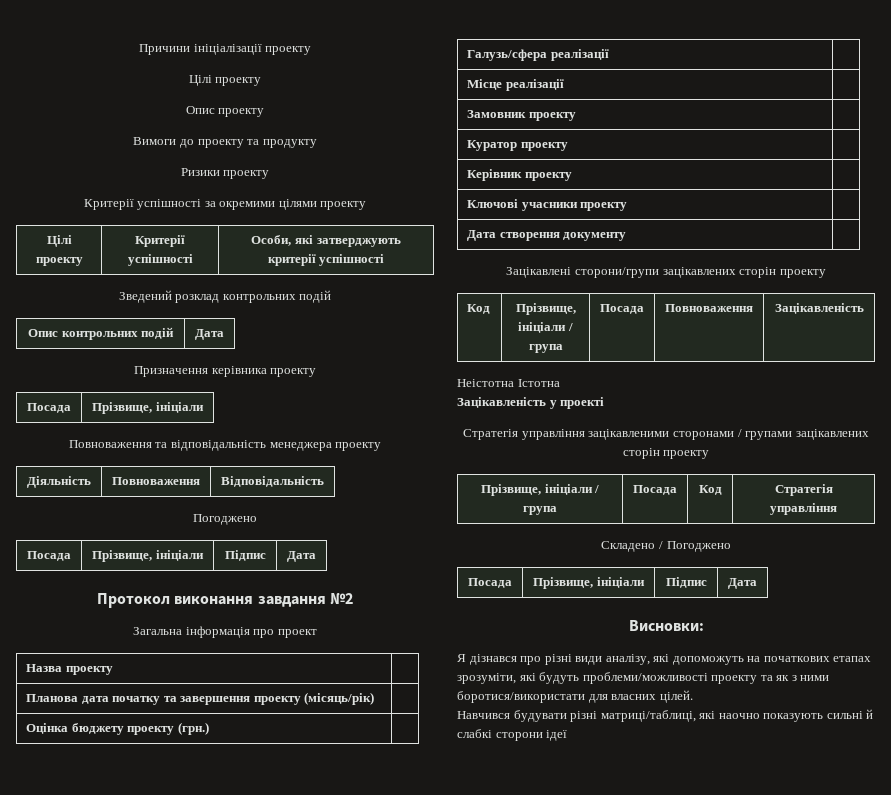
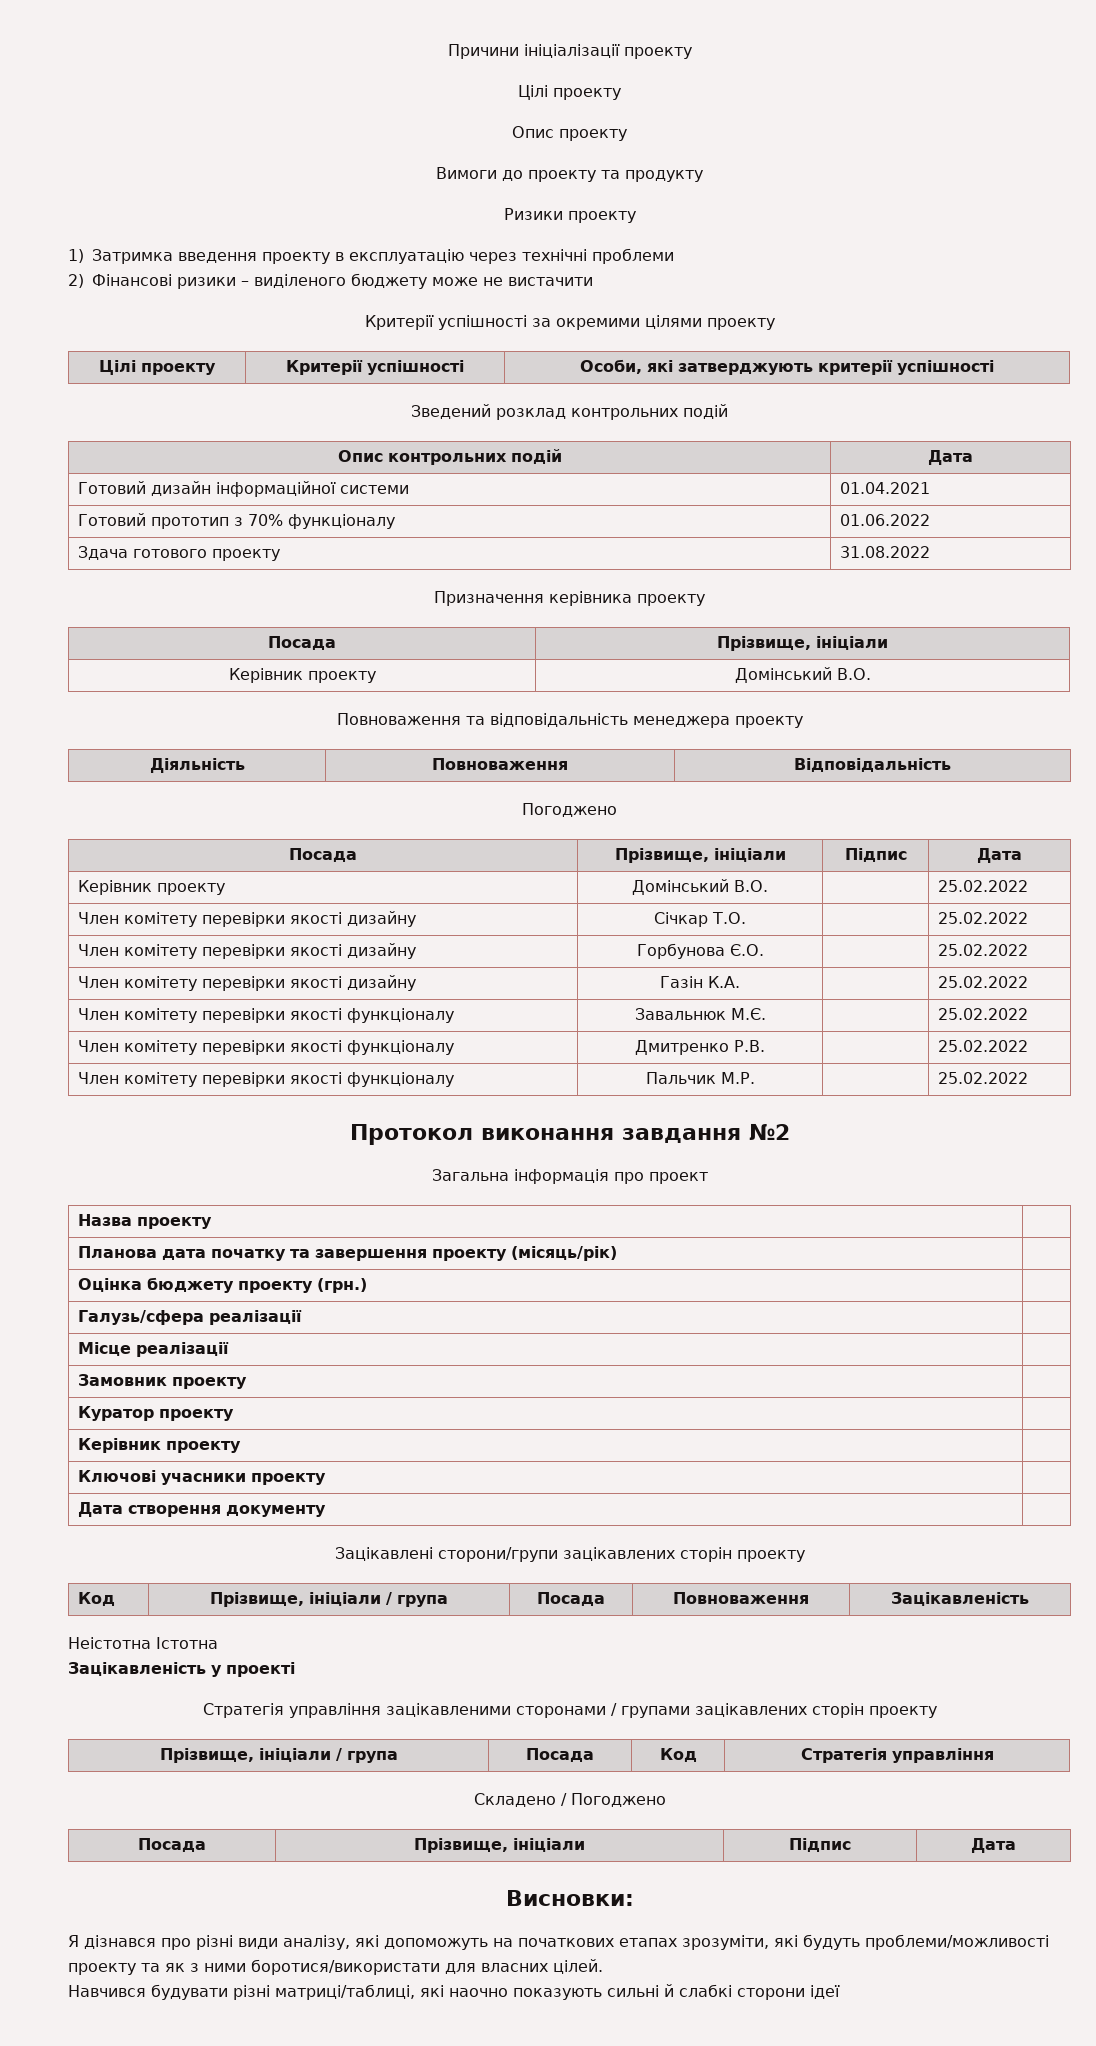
(270, 174) none -> [68,248,674,264] [68,273,593,289] // 1) Затримка введення проекту в експлуатацію через технічні проблеми // 2) Фінансові ризики – виділеного бюджету може не вистачити
(224, 334) none -> [77,481,409,497] [839,482,930,494] [77,513,395,529] [839,514,930,526] [77,546,280,561] [839,546,930,558] // Готовий дизайн інформаційної системи | 01.04.2021 // Готовий прототип з 70% функціоналу | 01.06.2022 // Здача готового проекту | 31.08.2022
(204, 407) none -> [228,668,376,683] [734,667,871,683] // Керівник проекту | Домінський В.О.
(316, 556) none -> [77,880,225,895] [632,879,768,895] [937,880,1028,892] [77,911,416,927] [654,912,746,927] [937,912,1028,924] [77,943,416,959] [636,943,764,959] [937,944,1028,956] [77,975,416,991] [660,976,740,988] [937,976,1028,988] [77,1008,454,1023] [634,1008,766,1020] [937,1008,1028,1020] [77,1040,454,1055] [635,1040,765,1055] [937,1040,1028,1052] [77,1072,454,1087] [645,1072,755,1084] [937,1072,1028,1084] // Керівник проекту | Домінський В.О. | | 25.02.2022 // Член комітету перевірки якості дизайну | Січкар Т.О. | | 25.02.2022 // Член комітету перевірки якості дизайну | Горбунова Є.О. | | 25.02.2022 // Член комітету перевірки якості дизайну | Газін К.А. | | 25.02.2022 // Член комітету перевірки якості функціоналу | Завальнюк М.Є. | | 25.02.2022 // Член комітету перевірки якості функціоналу | Дмитренко Р.В. | | 25.02.2022 // Член комітету перевірки якості функціоналу | Пальчик М.Р. | | 25.02.2022

